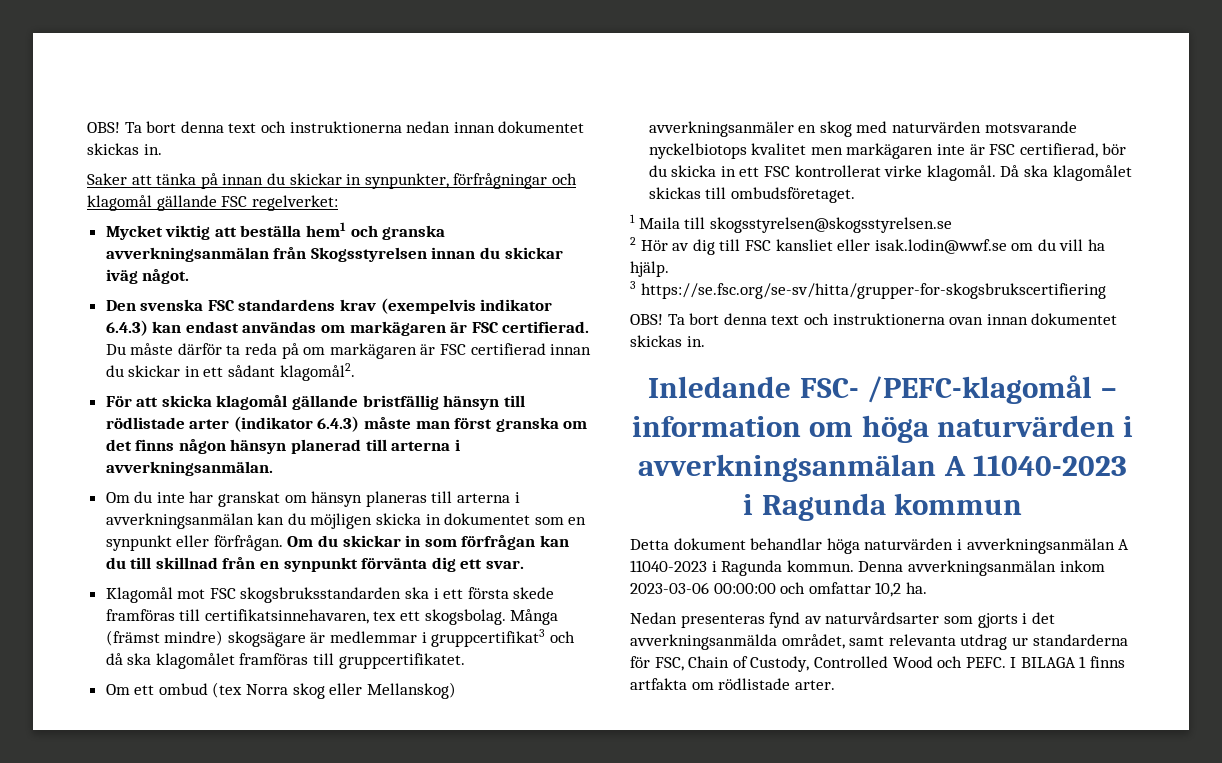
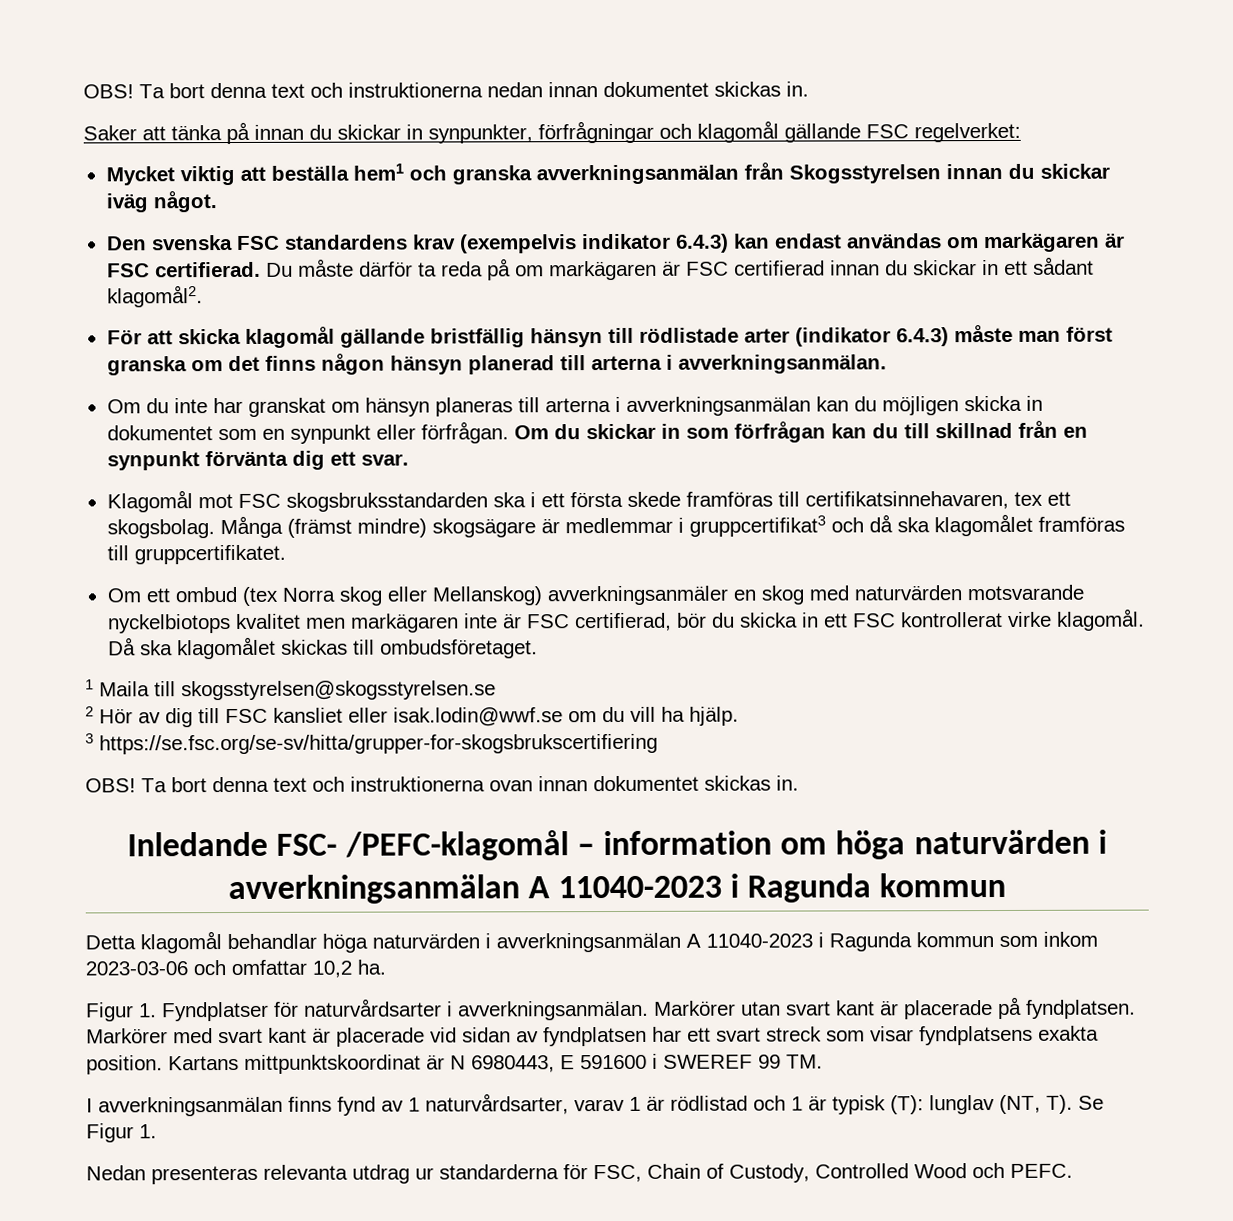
[673,538,746,550] dokument -> [140,931,222,954] klagomål
[786,560,1056,576] kommun. Denna avverkningsanmälan -> [916,932,1038,948] kommun som
[713,583,776,594] 00:00:00 -> (188, 968) none
[630,612,1055,628] [630,634,885,650] Nedan presenteras fynd av naturvårdsarter som gjorts i det avverkningsanmälda området, samt -> [86,996,1136,1022] [86,1025,1099,1047] [86,1053,823,1075] [86,1093,1104,1117] [86,1123,157,1143] [86,1165,258,1185] Figur 1. Fyndplatser för naturvårdsarter i avverkningsanmälan. Markörer utan svart kant är placerade på fyndplatsen. Markörer med svart kant är placerade vid sidan av fyndplatsen har ett svart streck som visar fyndplatsens exakta position. Kartans mittpunktskoordinat är N 6980443, E 591600 i SWEREF 99 TM. // I avverkningsanmälan finns fynd av 1 naturvårdsarter, varav 1 är rödlistad och 1 är typisk (T): lunglav (NT, T). Se Figur 1. // Nedan presenteras
[1010,656,1126,668] [630,678,835,690] I BILAGA 1 finns artfakta om rödlistade arter. -> (1073, 1170) none

